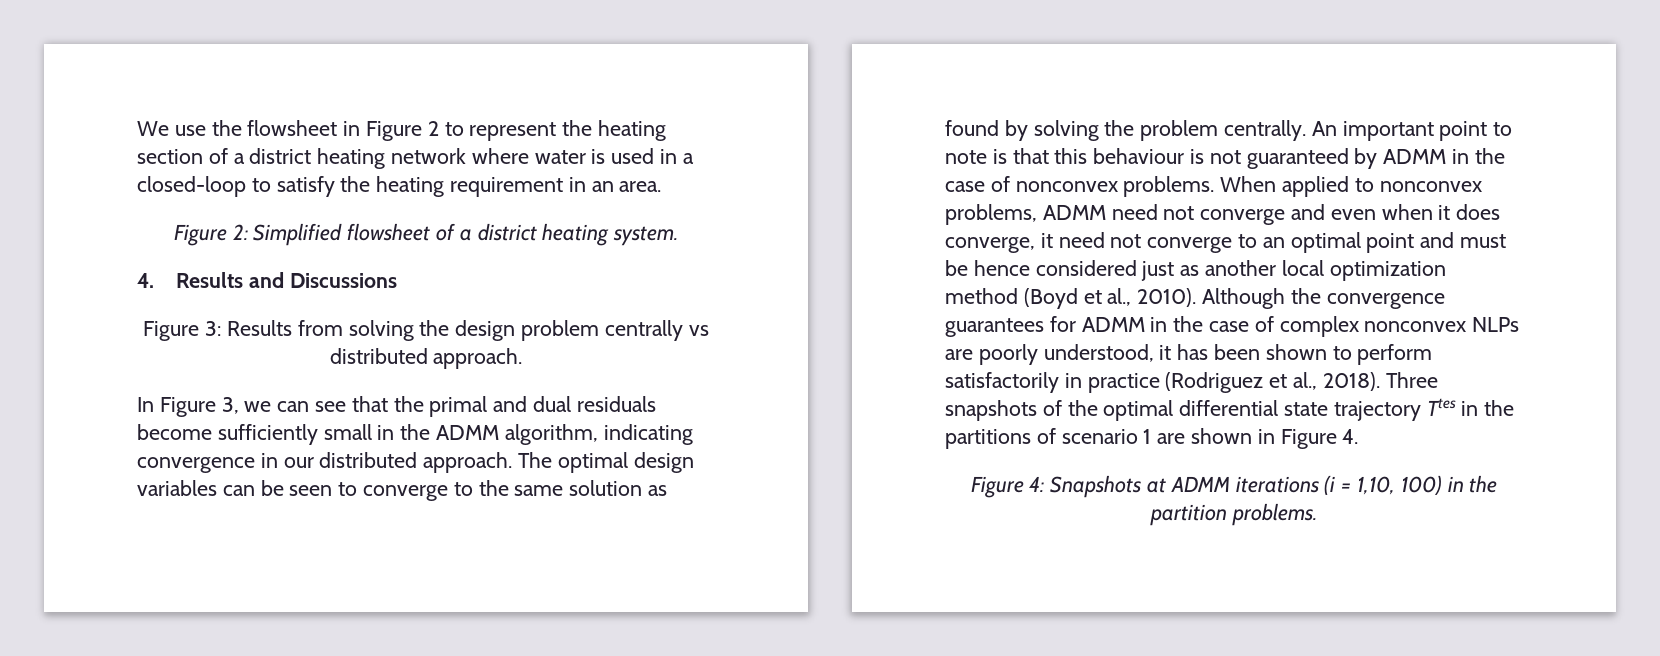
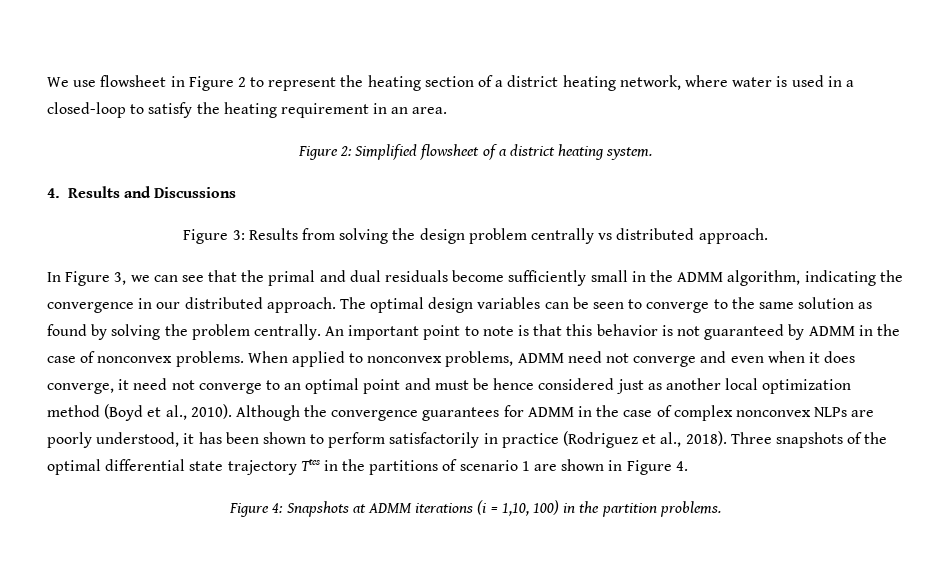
[211,120,242,136] the -> (97, 83) none
[391,148,467,164] network -> [619,75,681,90] network,
(693, 434) none -> [879,270,903,282] the
[1093,148,1185,164] behaviour -> [596,324,658,336] behavior

